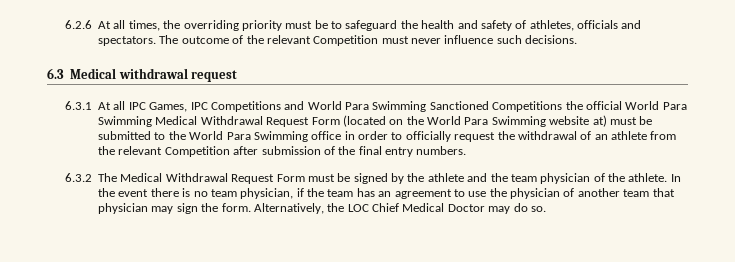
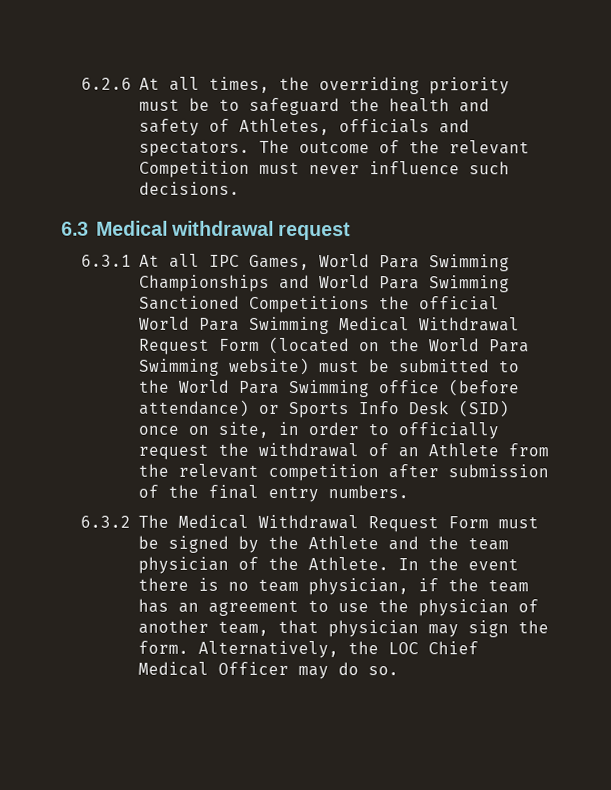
[529,20,574,31] athletes, -> [238,118,330,136] Athletes,
[190,101,281,112] IPC Competitions -> [318,254,510,272] [138,274,270,292] World Para Swimming Championships
[549,115,607,127] website at) -> [228,357,310,376] website)
(342, 135) none -> [447,379,520,397] [137,399,509,419] [137,421,269,438] (before attendance) or Sports Info Desk (SID) once on site,
[611,131,648,140] athlete -> [427,443,499,457] Athlete
[164,146,230,157] Competition -> [267,463,379,482] competition
[427,173,464,182] athlete -> [307,536,379,550] Athlete
[628,173,668,182] athlete. -> [307,557,389,571] Athlete.
[623,189,650,197] team -> [217,620,269,636] team,
[447,204,485,212] Doctor -> [217,661,289,675] Officer

